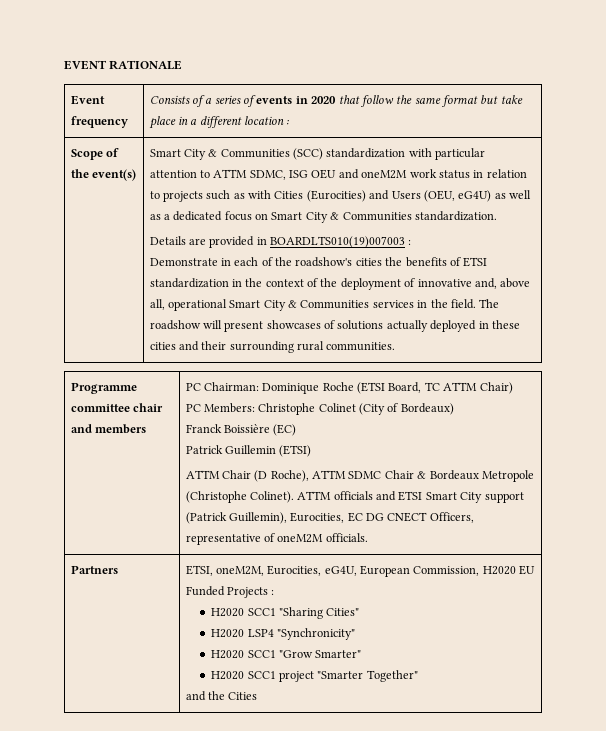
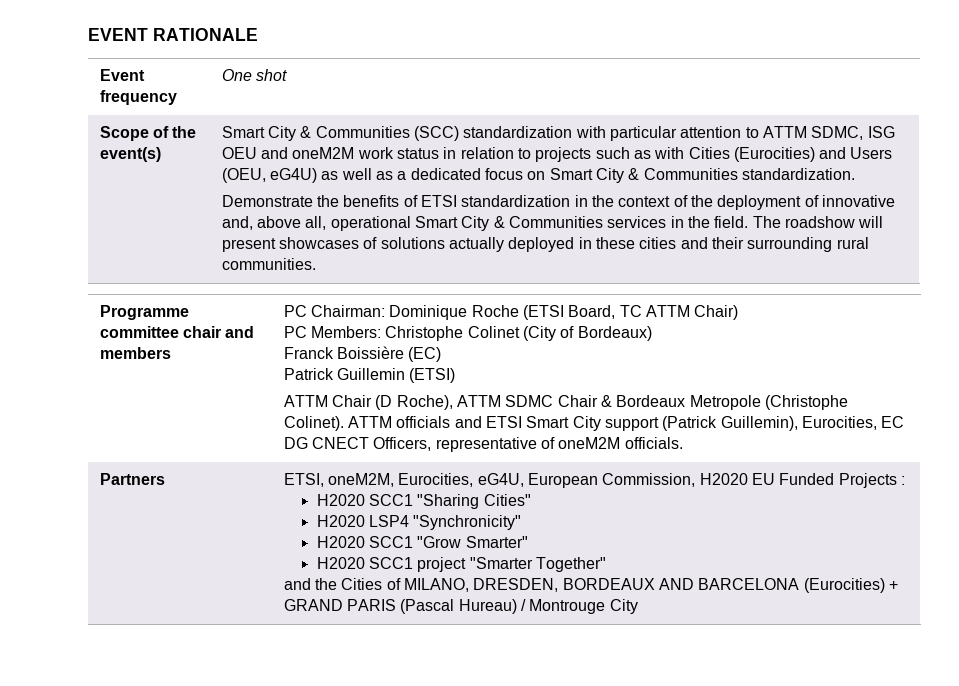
[149,95,523,107] [148,116,290,129] Consists of a series of events in 2020 that follow the same format but take place in a different location : -> [221,69,288,81] One shot
[149,236,412,248] [149,257,382,267] Details are provided in BOARDLTS010(19)007003 : // Demonstrate in each of the roadshow's cities -> [221,195,313,207] Demonstrate
(258, 696) none -> [386,578,898,593] [283,599,638,614] of MILANO, DRESDEN, BORDEAUX AND BARCELONA (Eurocities) + GRAND PARIS (Pascal Hureau) / Montrouge City

